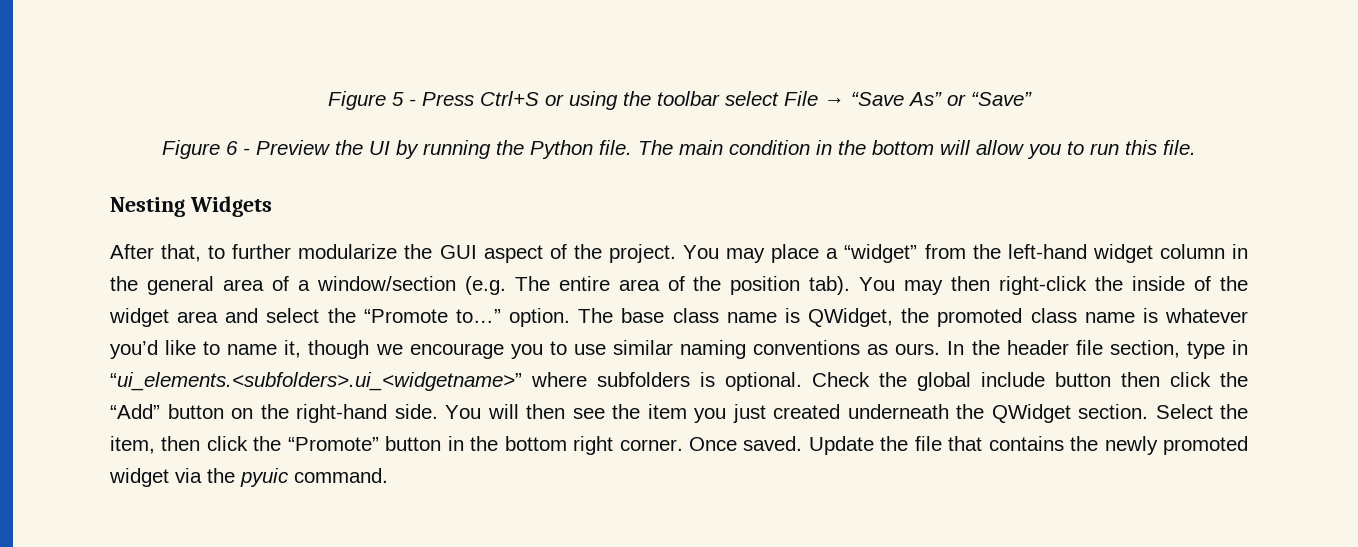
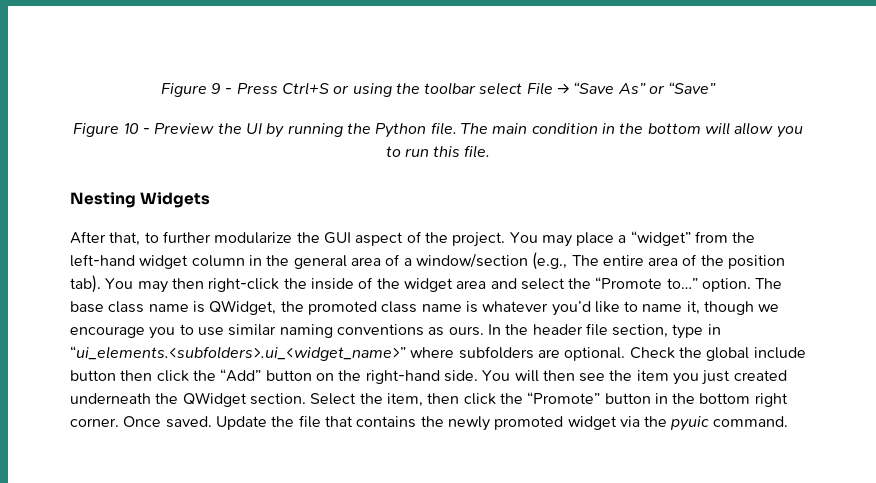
[327,91,404,110] Figure 5 -> [160,83,221,97] Figure 9
[226,141,238,155] 6 -> [123,123,139,134] 10
[464,276,506,295] (e.g. -> [532,252,568,270] (e.g.,
[110,372,522,391] “ui_elements.<subfolders>.ui_<widgetname>” -> [70,346,406,361] “ui_elements.<subfolders>.ui_<widget_name>”
[700,372,715,387] is -> [537,349,560,358] are

